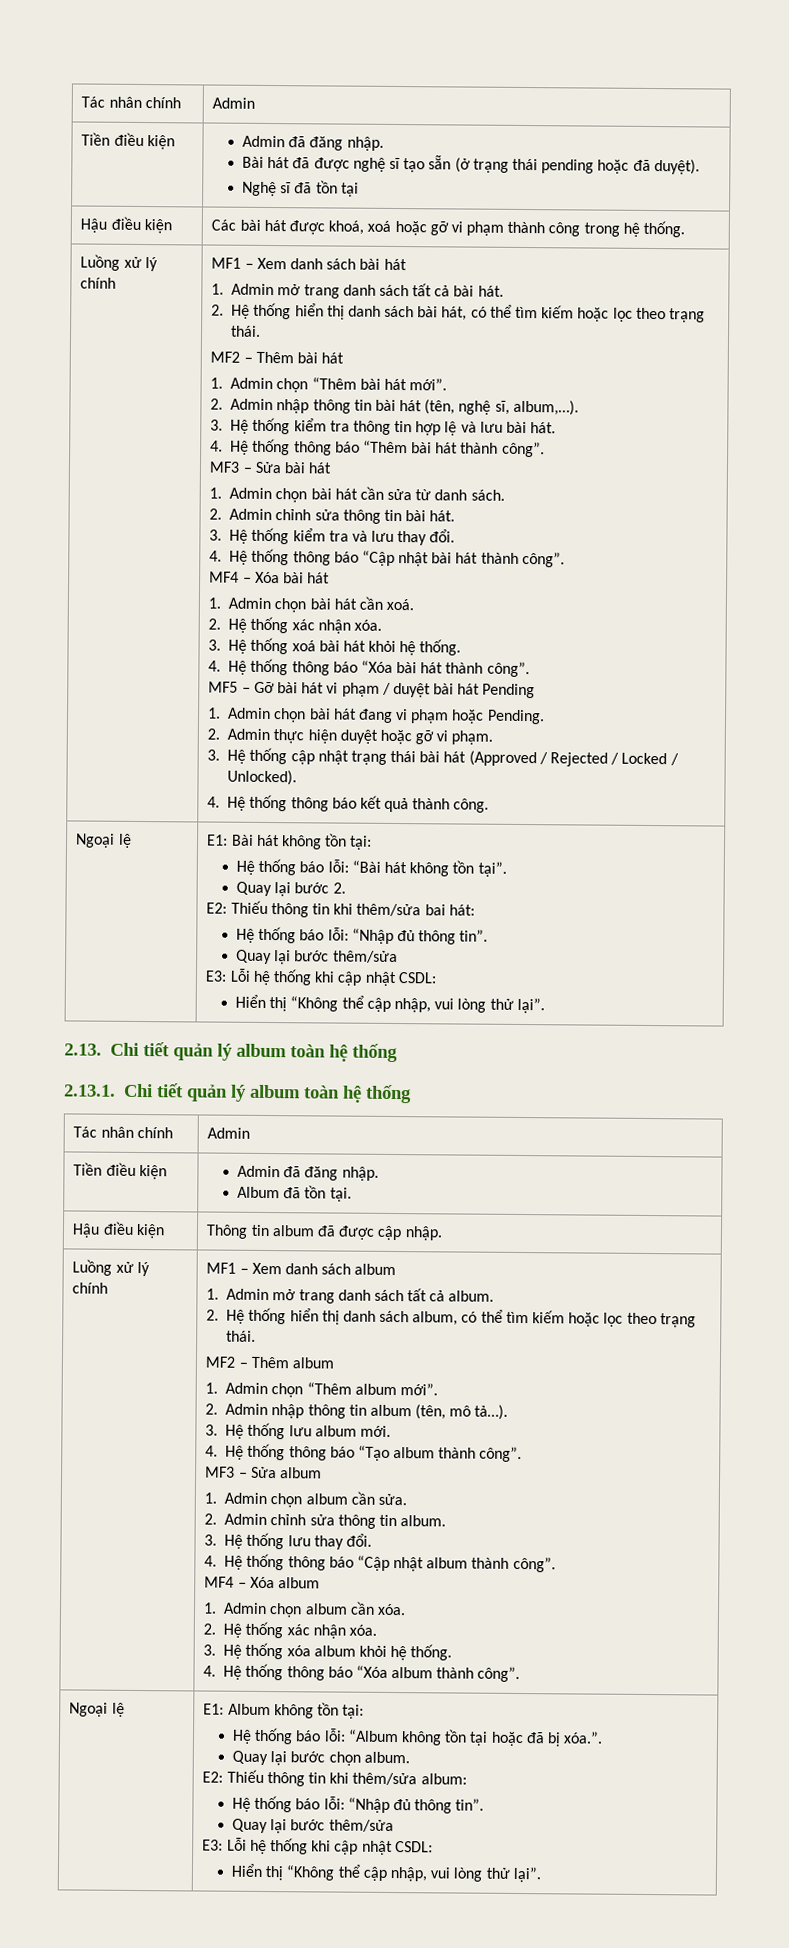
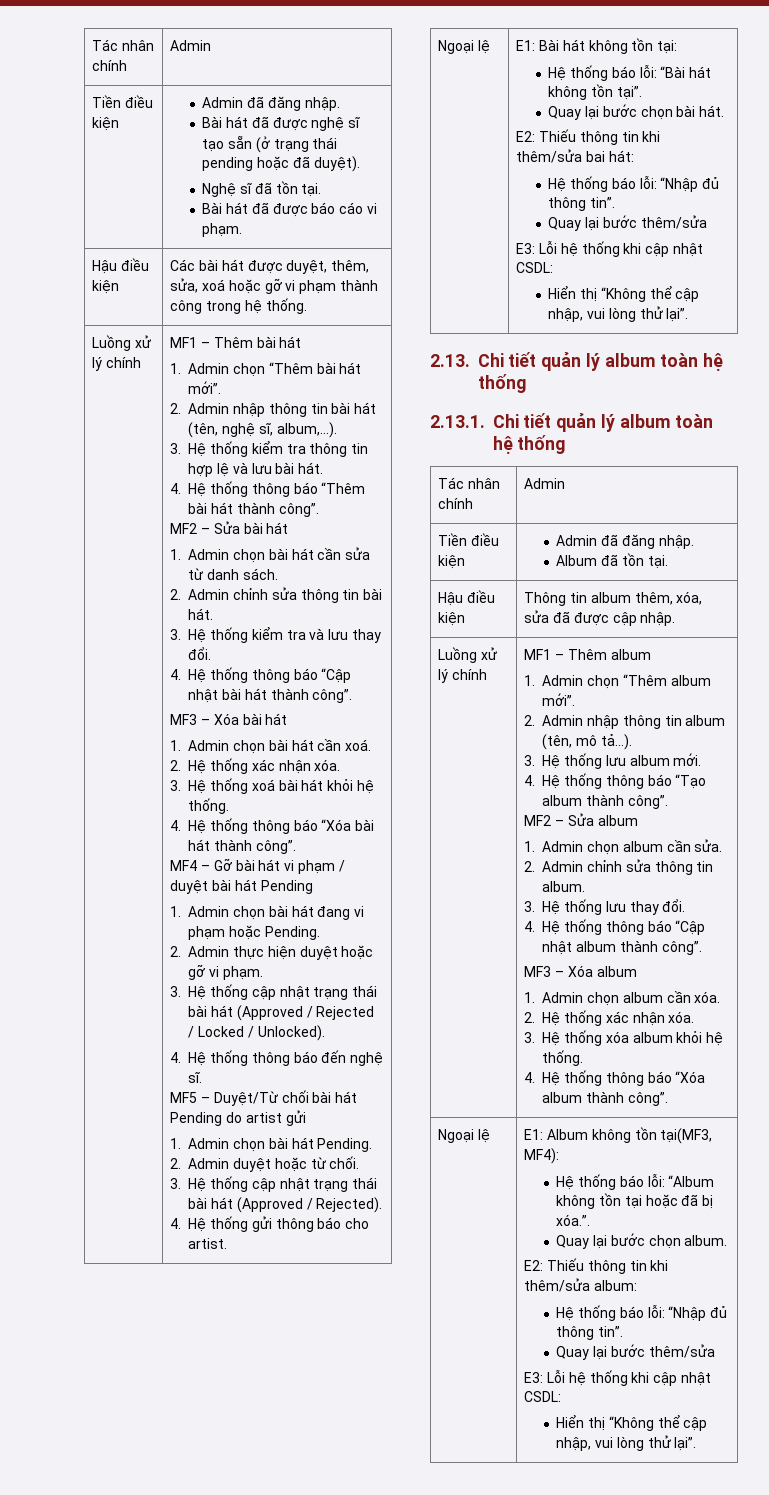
[340,182,359,197] tại -> [301,183,322,197] [202,202,377,217] [202,223,243,237] tại. // Bài hát đã được báo cáo vi phạm.
[328,220,365,235] khoá, -> [286,260,370,274] [170,278,199,293] duyệt, thêm, sửa,
[256,257,407,271] [211,283,504,299] [211,302,705,323] [231,325,262,337] [210,351,253,363] Xem danh sách bài hát // 1. Admin mở trang danh sách tất cả bài hát. // 2. Hệ thống hiển thị danh sách bài hát, có thể tìm kiếm hoặc lọc theo trạng thái. // MF2 – -> (211, 345) none
[209,461,241,473] MF3 -> [170,523,198,534] MF2
[209,571,240,583] MF4 -> [170,714,198,725] MF3
[208,681,239,693] MF5 -> [170,860,198,871] MF4
[359,795,490,813] kết quả thành công. -> [321,1050,384,1066] [188,1071,203,1083] [170,1090,358,1106] [170,1110,306,1126] [170,1137,373,1152] [170,1156,360,1172] [170,1176,378,1192] [188,1197,383,1213] [170,1216,370,1232] [188,1238,228,1249] đến nghệ sĩ. // MF5 – Duyệt/Từ chối bài hát Pending do artist gửi // 1. Admin chọn bài hát Pending. // 2. Admin duyệt hoặc từ chối. // 3. Hệ thống cập nhật trạng thái bài hát (Approved / Rejected). // 4. Hệ thống gửi thông báo cho artist.
[332,882,346,894] 2. -> [640,105,725,120] chọn bài hát.
(315, 1231) none -> [634,591,703,605] [524,610,550,623] thêm, xóa, sửa
[251,1262,397,1276] [206,1288,495,1304] [206,1307,696,1328] [226,1330,257,1342] [205,1356,248,1368] Xem danh sách album // 1. Admin mở trang danh sách tất cả album. // 2. Hệ thống hiển thị danh sách album, có thể tìm kiếm hoặc lọc theo trạng thái. // MF2 – -> (565, 657) none
[205,1466,236,1478] MF3 -> [524,815,552,826] MF2
[204,1576,235,1588] MF4 -> [524,966,552,977] MF3
[342,1704,365,1719] tại: -> [660,1128,713,1144] [524,1148,560,1164] tại(MF3, MF4):

